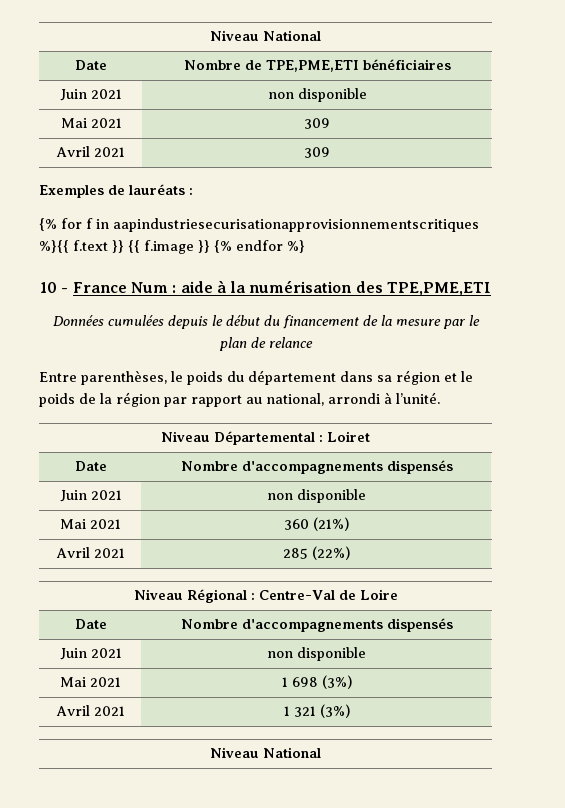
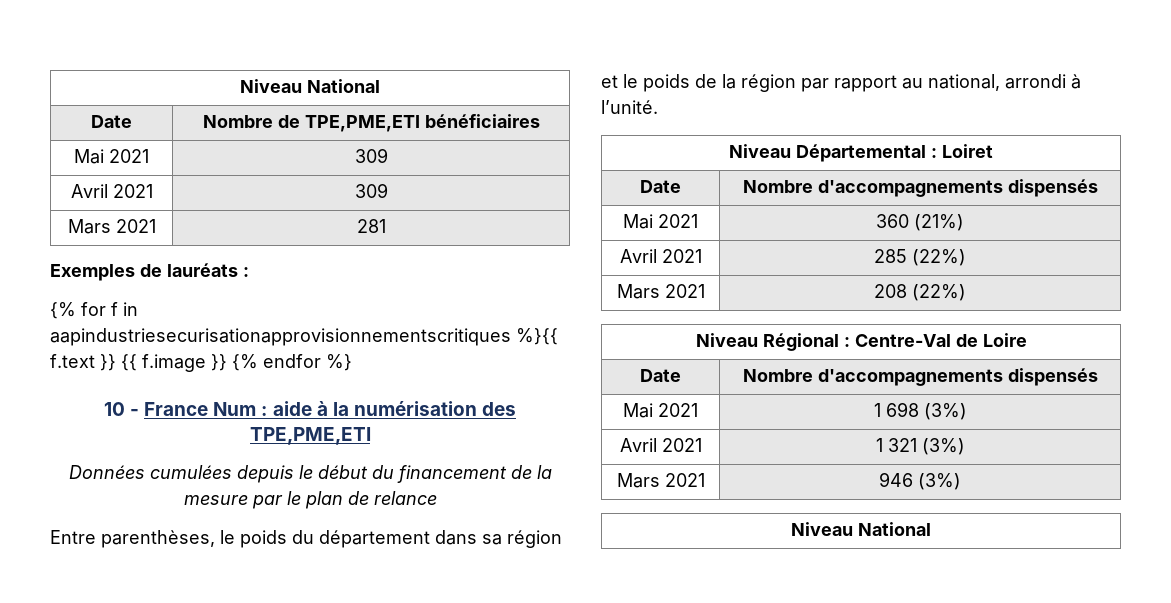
[60,89,122,101] [267,88,367,102] // Juin 2021 | non disponible -> (540, 121) none
(330, 152) none -> [67,219,156,234] [356,219,386,233] // Mars 2021 | 281
[59,490,122,502] [267,489,366,503] // Juin 2021 | non disponible -> (1098, 188) none
(350, 553) none -> [616,284,705,299] [874,284,966,301] // Mars 2021 | 208 (22%)
[59,648,122,660] [267,647,366,661] // Juin 2021 | non disponible -> (1098, 377) none
(350, 711) none -> [616,473,705,488] [879,472,961,490] // Mars 2021 | 946 (3%)

